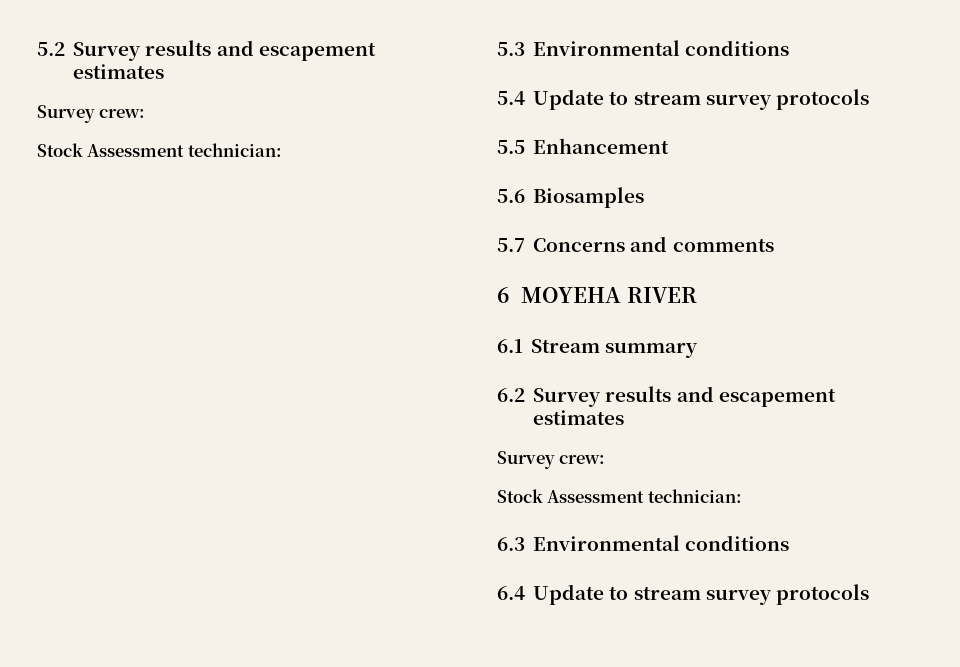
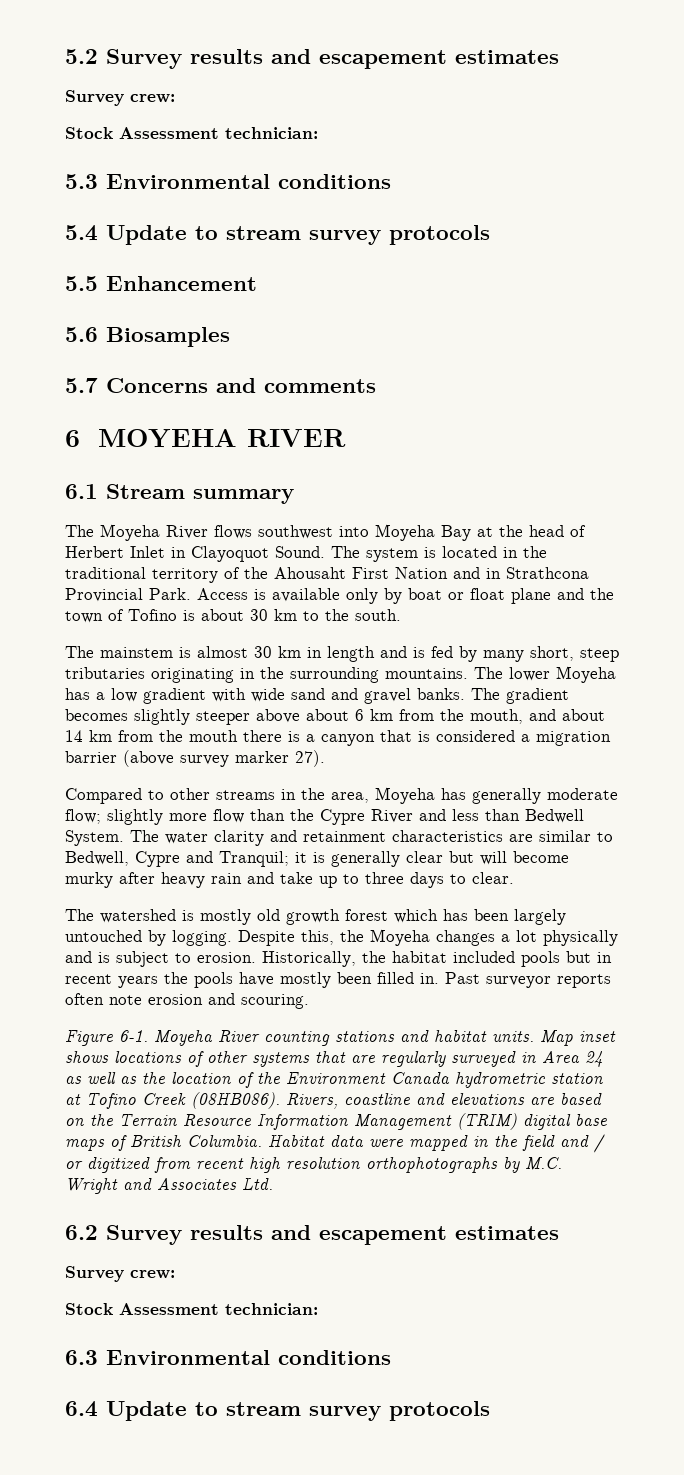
(699, 350) none -> [65,524,586,541] [65,546,547,562] [65,567,589,583] [65,588,614,604] [65,609,401,623] [65,646,619,662] [65,666,616,683] [65,688,569,704] [65,709,605,725] [65,730,611,746] [65,750,325,767] [65,787,618,804] [65,809,584,825] [65,830,613,846] [65,851,569,867] [65,872,514,888] [65,909,566,925] [65,929,618,946] [65,951,612,967] [65,972,611,988] [65,993,309,1009] [65,1030,616,1046] [65,1051,603,1067] [65,1072,603,1088] [65,1092,602,1109] [65,1113,607,1130] [65,1134,605,1153] [65,1157,562,1173] [65,1178,273,1194] // The Moyeha River flows southwest into Moyeha Bay at the head of Herbert Inlet in Clayoquot Sound. The system is located in the traditional territory of the Ahousaht First Nation and in Strathcona Provincial Park. Access is available only by boat or float plane and the town of Tofino is about 30 km to the south. // The mainstem is almost 30 km in length and is fed by many short, steep tributaries originating in the surrounding mountains. The lower Moyeha has a low gradient with wide sand and gravel banks. The gradient becomes slightly steeper above about 6 km from the mouth, and about 14 km from the mouth there is a canyon that is considered a migration barrier (above survey marker 27). // Compared to other streams in the area, Moyeha has generally moderate flow; slightly more flow than the Cypre River and less than Bedwell System. The water clarity and retainment characteristics are similar to Bedwell, Cypre and Tranquil; it is generally clear but will become murky after heavy rain and take up to three days to clear. // The watershed is mostly old growth forest which has been largely untouched by logging. Despite this, the Moyeha changes a lot physically and is subject to erosion. Historically, the habitat included pools but in recent years the pools have mostly been filled in. Past surveyor reports often note erosion and scouring. // Figure 6-1. Moyeha River counting stations and habitat units. Map inset shows locations of other systems that are regularly surveyed in Area 24 as well as the location of the Environment Canada hydrometric station at Tofino Creek (08HB086). Rivers, coastline and elevations are based on the Terrain Resource Information Management (TRIM) digital base maps of British Columbia. Habitat data were mapped in the field and / or digitized from recent high resolution orthophotographs by M.C. Wright and Associates Ltd.

